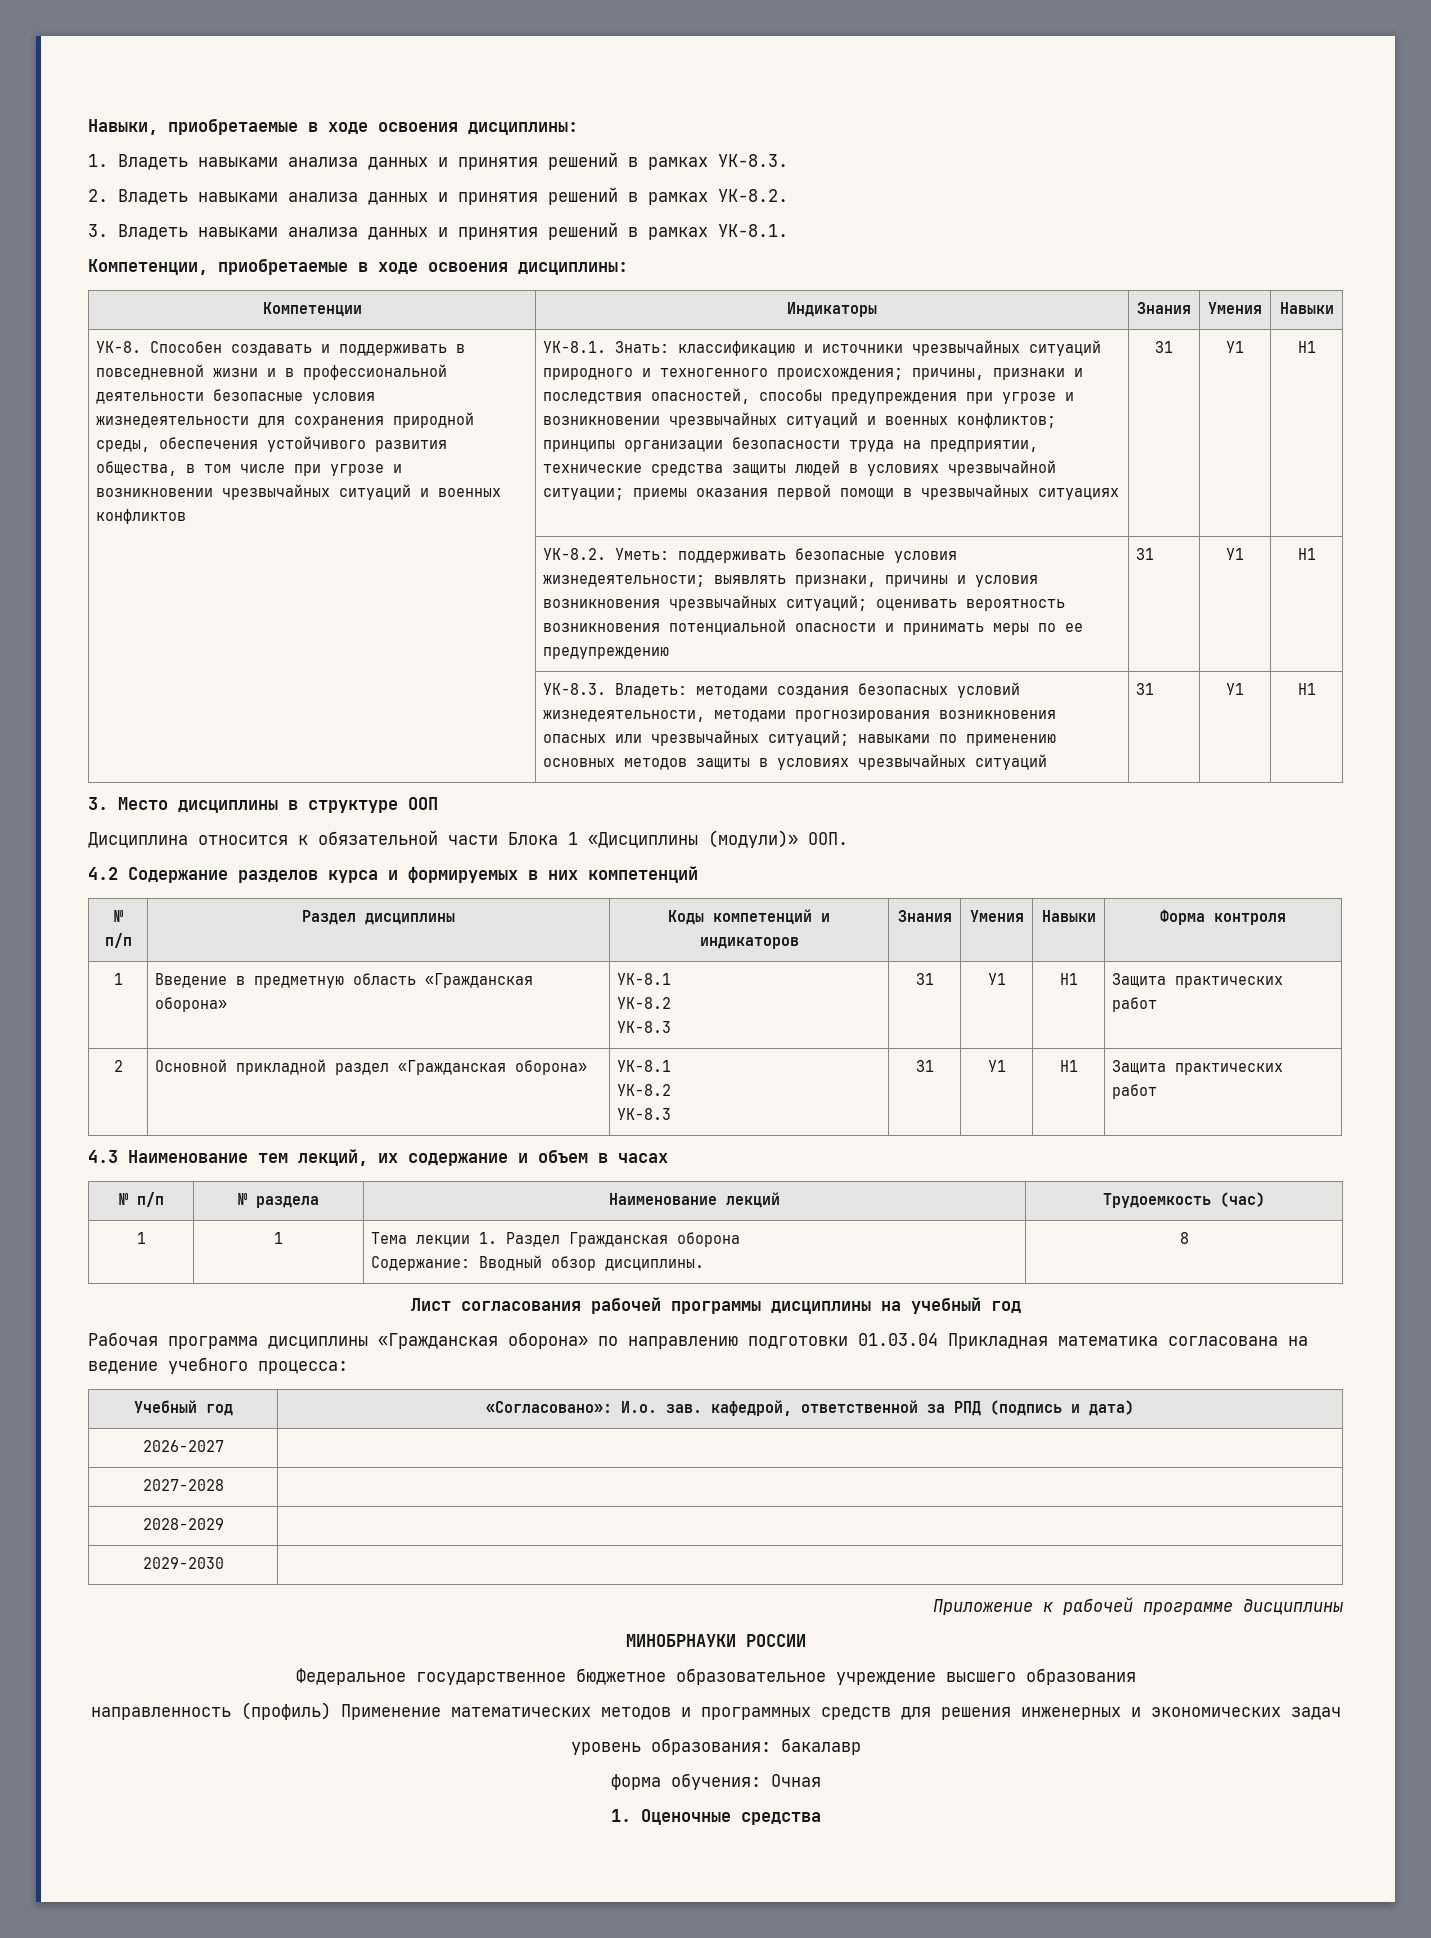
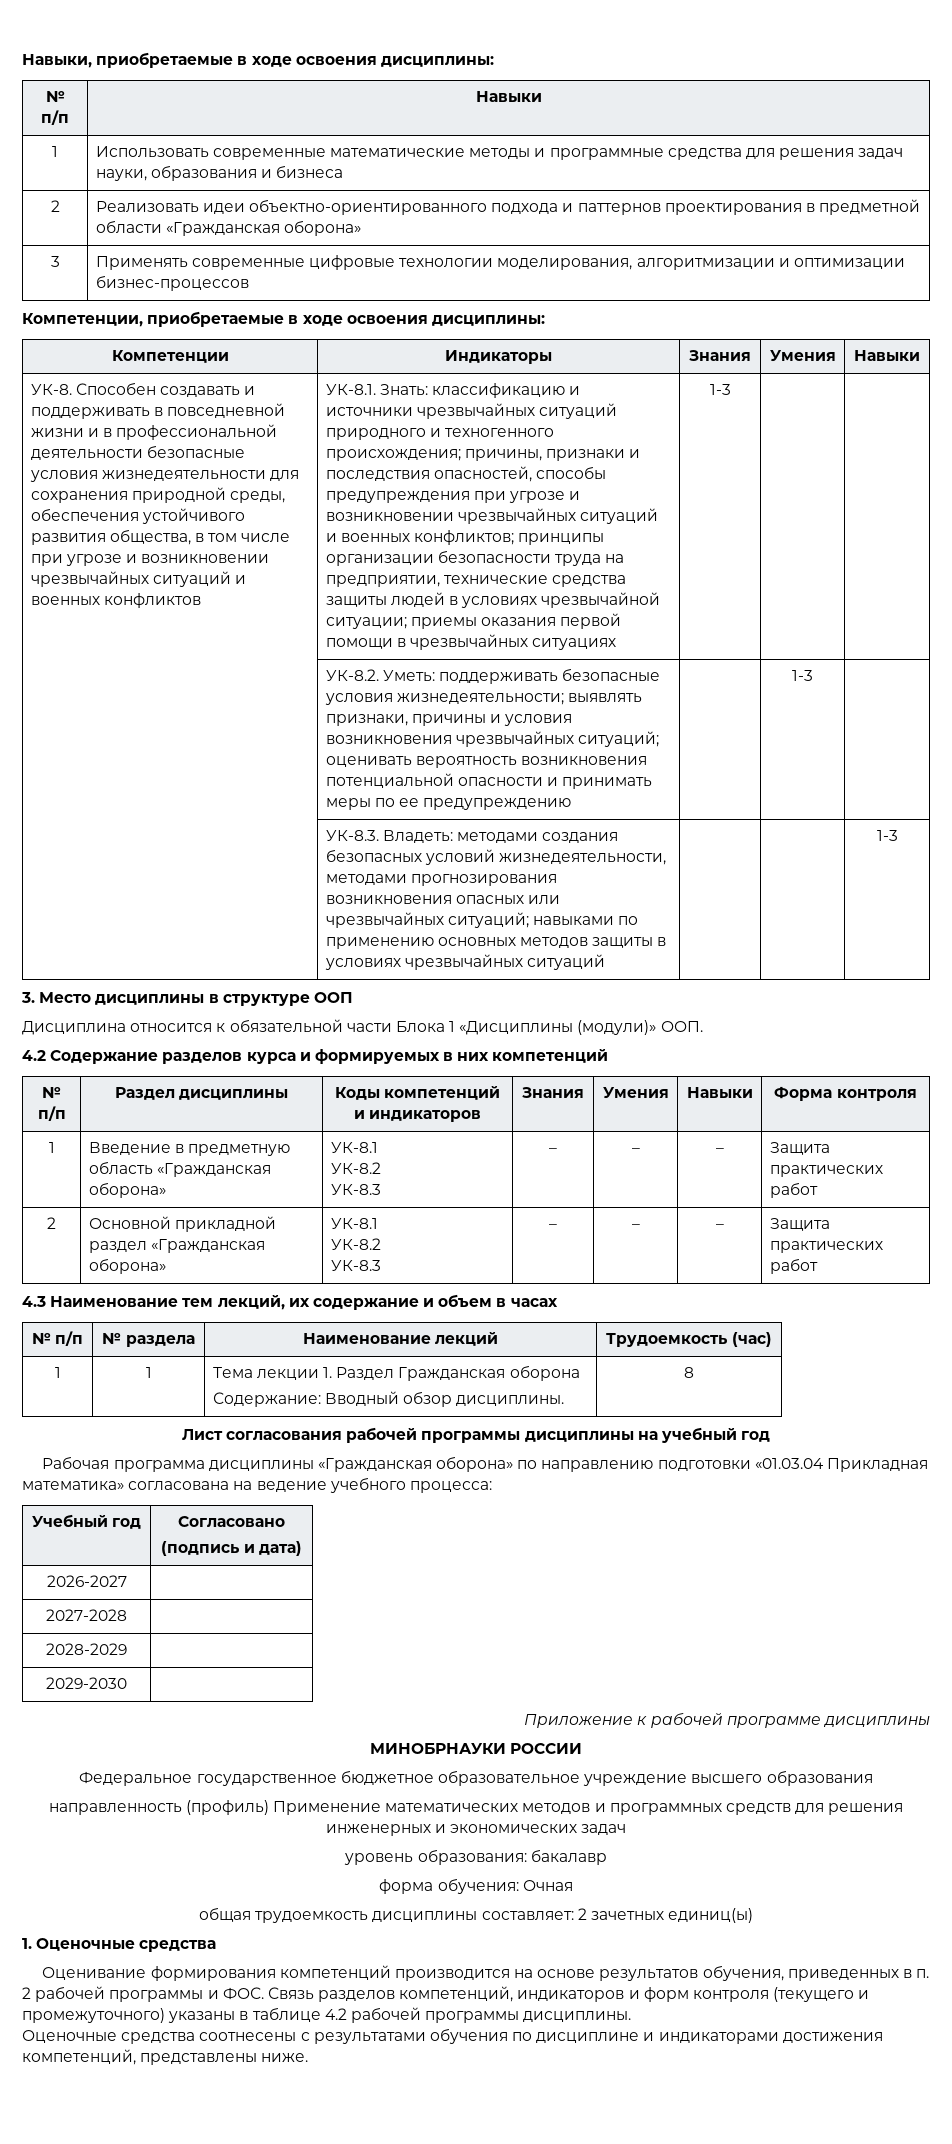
[88,152,788,170] [88,187,788,205] [88,222,788,240] // 1. Владеть навыками анализа данных и принятия решений в рамках УК-8.3. // 2. Владеть навыками анализа данных и принятия решений в рамках УК-8.2. // 3. Владеть навыками анализа данных и принятия решений в рамках УК-8.1. -> [45,91,65,102] [41,110,69,125] [475,91,542,102] [52,146,58,157] [95,146,904,160] [95,165,344,181] [50,200,60,212] [95,199,921,215] [95,220,362,236] [50,256,60,267] [95,255,906,270] [95,275,249,291] // № п/п | Навыки // 1 | Использовать современные математические методы и программные средства для решения задач науки, образования и бизнеса // 2 | Реализовать идеи объектно-ориентированного подхода и паттернов проектирования в предметной области «Гражданская оборона» // 3 | Применять современные цифровые технологии моделирования, алгоритмизации и оптимизации бизнес-процессов
[1155,341,1173,353] [1226,341,1244,353] [1297,341,1316,353] З1 | У1 | Н1 -> [709,384,731,395] 1-3 | |
[1136,548,1155,560] [1226,548,1244,560] [1297,548,1316,560] З1 | У1 | Н1 -> [792,670,813,681] | 1-3 |
[1136,683,1155,695] [1226,683,1244,695] [1297,683,1316,695] З1 | У1 | Н1 -> [876,830,898,841] | | 1-3
[915,973,934,985] [987,973,1006,985] [1059,973,1078,985] З1 | У1 | Н1 -> [549,1148,557,1153] [631,1148,640,1153] [715,1148,724,1153] – | – | –
[915,1060,934,1072] [987,1060,1006,1072] [1059,1060,1078,1072] З1 | У1 | Н1 -> [549,1224,557,1229] [631,1224,640,1229] [715,1224,724,1229] – | – | –
[858,1333,1158,1349] 01.03.04 Прикладная математика -> [754,1458,929,1472] [22,1481,124,1490] «01.03.04 Прикладная математика»
[486,1400,981,1416] «Согласовано»: И.о. зав. кафедрой, ответственной за РПД -> [178,1516,285,1527] Согласовано //
[610,1809,821,1825] 1. Оценочные средства -> [198,1907,754,1923] [22,1938,217,1952] [42,1965,930,1981] [22,1986,870,2002] [22,2007,632,2023] [22,2028,883,2044] [22,2049,309,2065] общая трудоемкость дисциплины составляет: 2 зачетных единиц(ы) // 1. Оценочные средства // Оценивание формирования компетенций производится на основе результатов обучения, приведенных в п. 2 рабочей программы и ФОС. Связь разделов компетенций, индикаторов и форм контроля (текущего и промежуточного) указаны в таблице 4.2 рабочей программы дисциплины. // Оценочные средства соотнесены с результатами обучения по дисциплине и индикаторами достижения компетенций, представлены ниже.

